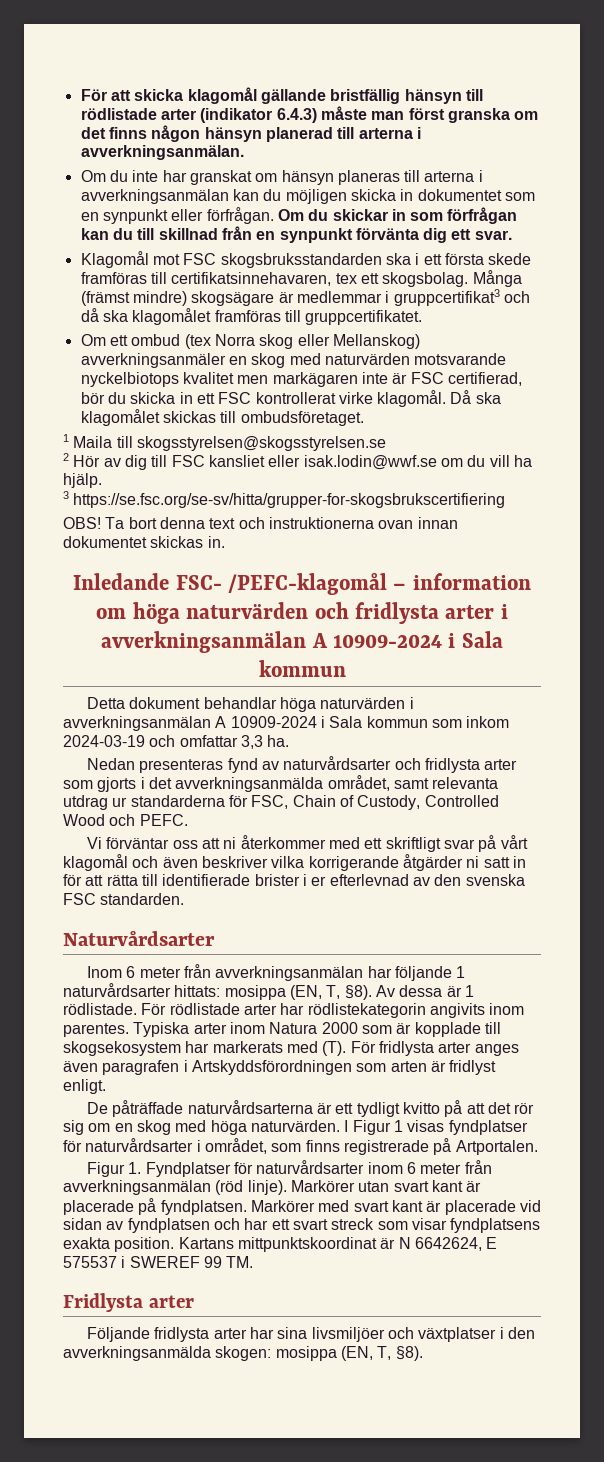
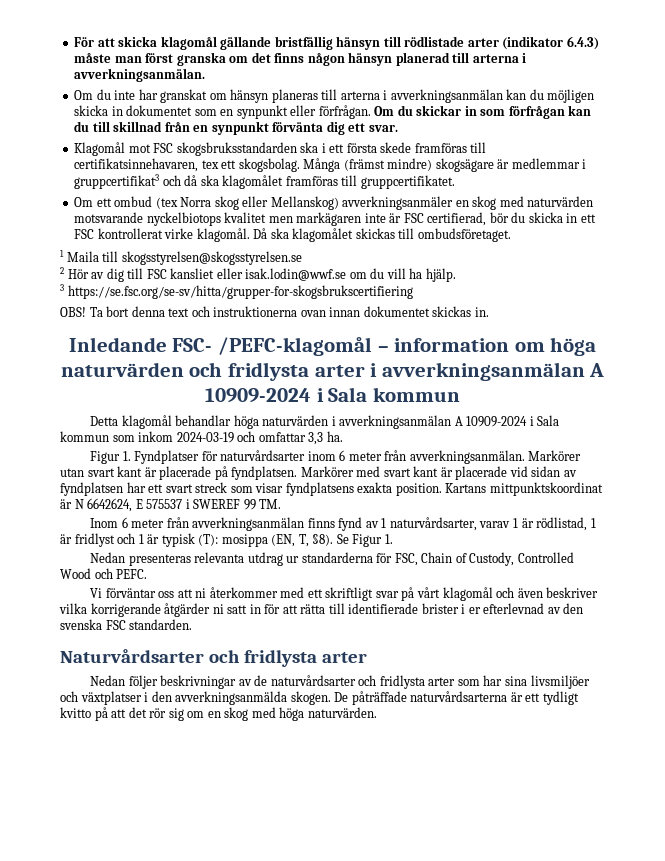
[129,697,201,709] dokument -> [121,415,172,429] klagomål
[87,756,518,773] [63,775,429,792] Nedan presenteras fynd av naturvårdsarter och fridlysta arter som gjorts i det avverkningsanmälda området, samt -> [90,450,582,464] [60,466,577,480] [60,482,603,496] [60,498,282,512] [90,517,596,531] [60,533,393,547] [90,552,191,566] Figur 1. Fyndplatser för naturvårdsarter inom 6 meter från avverkningsanmälan. Markörer utan svart kant är placerade på fyndplatsen. Markörer med svart kant är placerade vid sidan av fyndplatsen har ett svart streck som visar fyndplatsens exakta position. Kartans mittpunktskoordinat är N 6642624, E 575537 i SWEREF 99 TM. // Inom 6 meter från avverkningsanmälan finns fynd av 1 naturvårdsarter, varav 1 är rödlistad, 1 är fridlyst och 1 är typisk (T): mosippa (EN, T, §8). Se Figur 1. // Nedan presenteras
[87,964,466,981] [63,983,474,1000] [63,1003,525,1018] [63,1022,501,1037] [63,1041,519,1056] [63,1060,497,1075] [63,1079,106,1094] // Inom 6 meter från avverkningsanmälan har följande 1 naturvårdsarter hittats: mosippa (EN, T, §8). Av dessa är 1 rödlistade. För rödlistade arter har rödlistekategorin angivits inom parentes. Typiska arter inom Natura 2000 som är kopplade till skogsekosystem har markerats med (T). För fridlysta arter anges även paragrafen i Artskyddsförordningen som arten är fridlyst enligt. // -> [208,650,367,667] [90,675,590,689] [60,691,331,705] och fridlysta arter // Nedan följer beskrivningar av de naturvårdsarter och fridlysta arter som har sina livsmiljöer och växtplatser i den avverkningsanmälda skogen.
[344,1120,528,1135] [63,1138,538,1155] [87,1160,492,1177] [63,1180,482,1195] [63,1198,541,1215] [63,1218,541,1233] [63,1237,498,1252] [63,1256,254,1268] [63,1293,194,1312] [87,1327,536,1342] [63,1346,423,1361] I Figur 1 visas fyndplatser för naturvårdsarter i området, som finns registrerade på Artportalen. // Figur 1. Fyndplatser för naturvårdsarter inom 6 meter från avverkningsanmälan (röd linje). Markörer utan svart kant är placerade på fyndplatsen. Markörer med svart kant är placerade vid sidan av fyndplatsen och har ett svart streck som visar fyndplatsens exakta position. Kartans mittpunktskoordinat är N 6642624, E 575537 i SWEREF 99 TM. // Fridlysta arter // Följande fridlysta arter har sina livsmiljöer och växtplatser i den avverkningsanmälda skogen: mosippa (EN, T, §8). -> (377, 712) none

